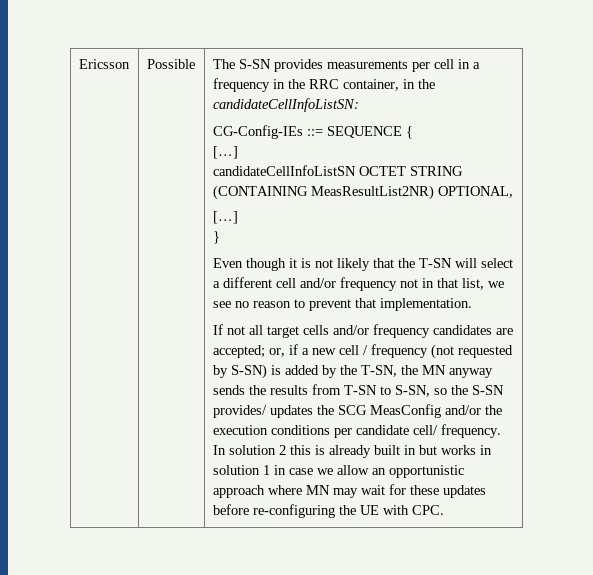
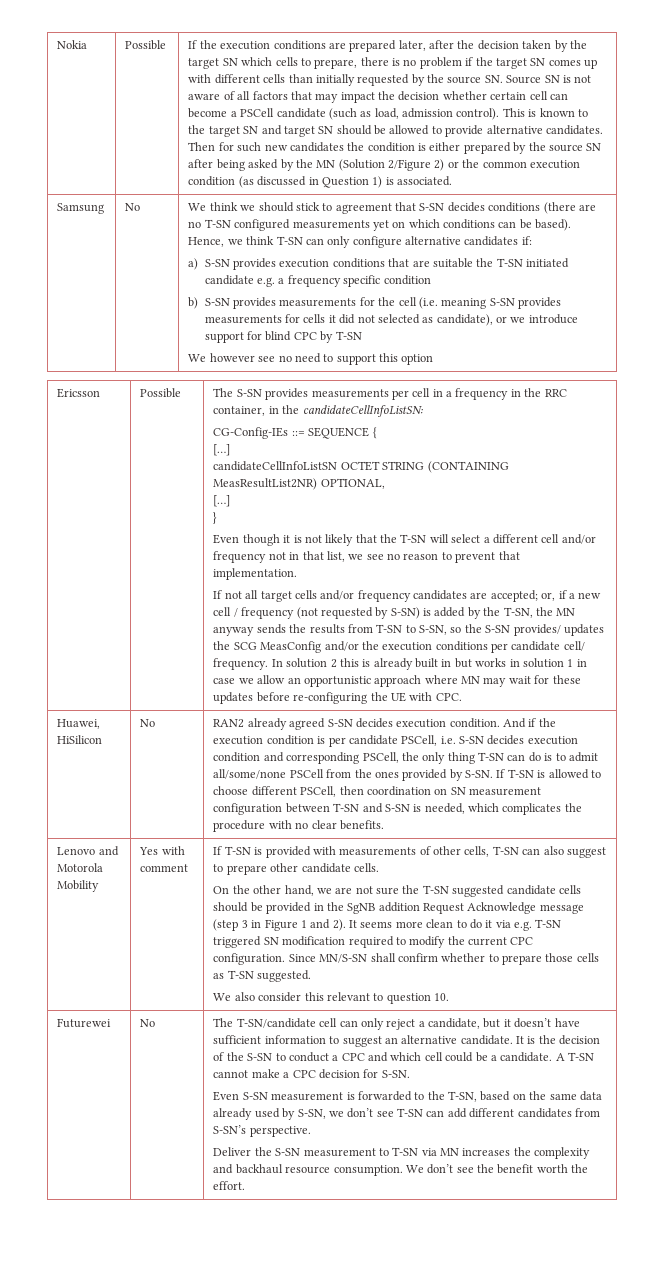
(78, 64) none -> [57,40,88,49] [125,40,167,50] [188,40,587,52] [188,57,598,69] [188,74,592,86] [188,91,568,103] [188,108,588,120] [188,125,603,137] [188,142,602,154] [188,159,580,171] [188,176,453,188] [57,203,105,214] [125,203,141,211] [188,202,596,214] [188,219,572,231] [188,236,532,248] [188,258,570,270] [204,275,431,287] [188,297,562,309] [204,314,578,326] [204,331,362,343] [188,353,434,365] Nokia | Possible | If the execution conditions are prepared later, after the decision taken by the target SN which cells to prepare, there is no problem if the target SN comes up with different cells than initially requested by the source SN. Source SN is not aware of all factors that may impact the decision whether certain cell can become a PSCell candidate (such as load, admission control). This is known to the target SN and target SN should be allowed to provide alternative candidates. Then for such new candidates the condition is either prepared by the source SN after being asked by the MN (Solution 2/Figure 2) or the common execution condition (as discussed in Question 1) is associated. // Samsung | No | We think we should stick to agreement that S-SN decides conditions (there are no T-SN configured measurements yet on which conditions can be based). Hence, we think T-SN can only configure alternative candidates if: // a) S-SN provides execution conditions that are suitable the T-SN initiated candidate e.g. a frequency specific condition // b) S-SN provides measurements for the cell (i.e. meaning S-SN provides measurements for cells it did not selected as candidate), or we introduce support for blind CPC by T-SN // We however see no need to support this option //
(444, 510) none -> [57,719,101,729] [57,735,103,744] [140,719,156,727] [213,718,556,730] [213,735,578,747] [213,752,598,764] [213,769,601,781] [213,786,542,797] [213,803,582,815] [213,820,384,832] [57,846,119,856] [57,863,104,872] [57,880,100,892] [139,846,185,855] [140,864,189,872] [213,846,606,858] [213,863,379,875] [213,885,581,897] [213,902,584,914] [213,919,562,931] [213,936,534,948] [213,953,599,965] [213,970,312,982] [213,992,450,1004] [57,1018,112,1028] [140,1019,156,1027] [213,1018,580,1030] [213,1035,601,1047] [213,1052,595,1062] [213,1069,410,1079] [213,1091,602,1102] [213,1108,600,1120] [213,1125,311,1137] [213,1147,591,1159] [213,1164,589,1176] [213,1181,246,1190] // Huawei, HiSilicon | No | RAN2 already agreed S-SN decides execution condition. And if the execution condition is per candidate PSCell, i.e. S-SN decides execution condition and corresponding PSCell, the only thing T-SN can do is to admit all/some/none PSCell from the ones provided by S-SN. If T-SN is allowed to choose different PSCell, then coordination on SN measurement configuration between T-SN and S-SN is needed, which complicates the procedure with no clear benefits. // Lenovo and Motorola Mobility | Yes with comment | If T-SN is provided with measurements of other cells, T-SN can also suggest to prepare other candidate cells. // On the other hand, we are not sure the T-SN suggested candidate cells should be provided in the SgNB addition Request Acknowledge message (step 3 in Figure 1 and 2). It seems more clean to do it via e.g. T-SN triggered SN modification required to modify the current CPC configuration. Since MN/S-SN shall confirm whether to prepare those cells as T-SN suggested. // We also consider this relevant to question 10. // Futurewei | No | The T-SN/candidate cell can only reject a candidate, but it doesn’t have sufficient information to suggest an alternative candidate. It is the decision of the S-SN to conduct a CPC and which cell could be a candidate. A T-SN cannot make a CPC decision for S-SN. // Even S-SN measurement is forwarded to the T-SN, based on the same data already used by S-SN, we don’t see T-SN can add different candidates from S-SN’s perspective. // Deliver the S-SN measurement to T-SN via MN increases the complexity and backhaul resource consumption. We don’t see the benefit worth the effort.

